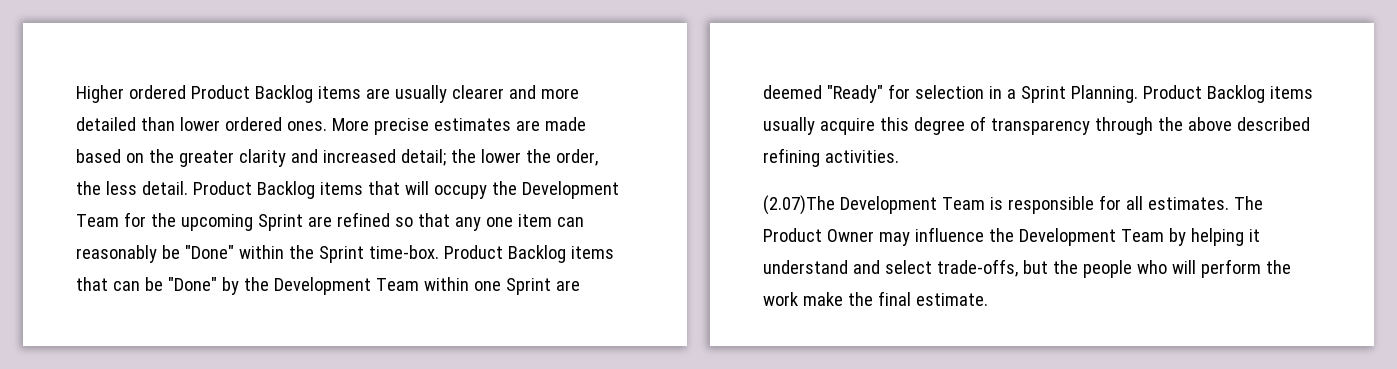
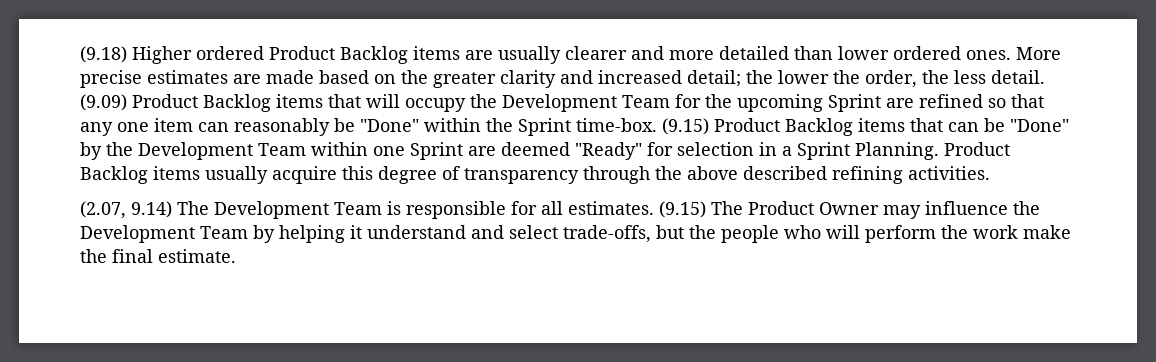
(76, 94) none -> [80,46,127,63] (9.18)
(188, 188) none -> [80,94,127,111] (9.09)
(439, 252) none -> [662,118,709,135] (9.15)
[763,195,835,215] (2.07)The -> [80,201,209,219] (2.07, 9.14) The
(1229, 203) none -> [659,201,706,218] (9.15)

